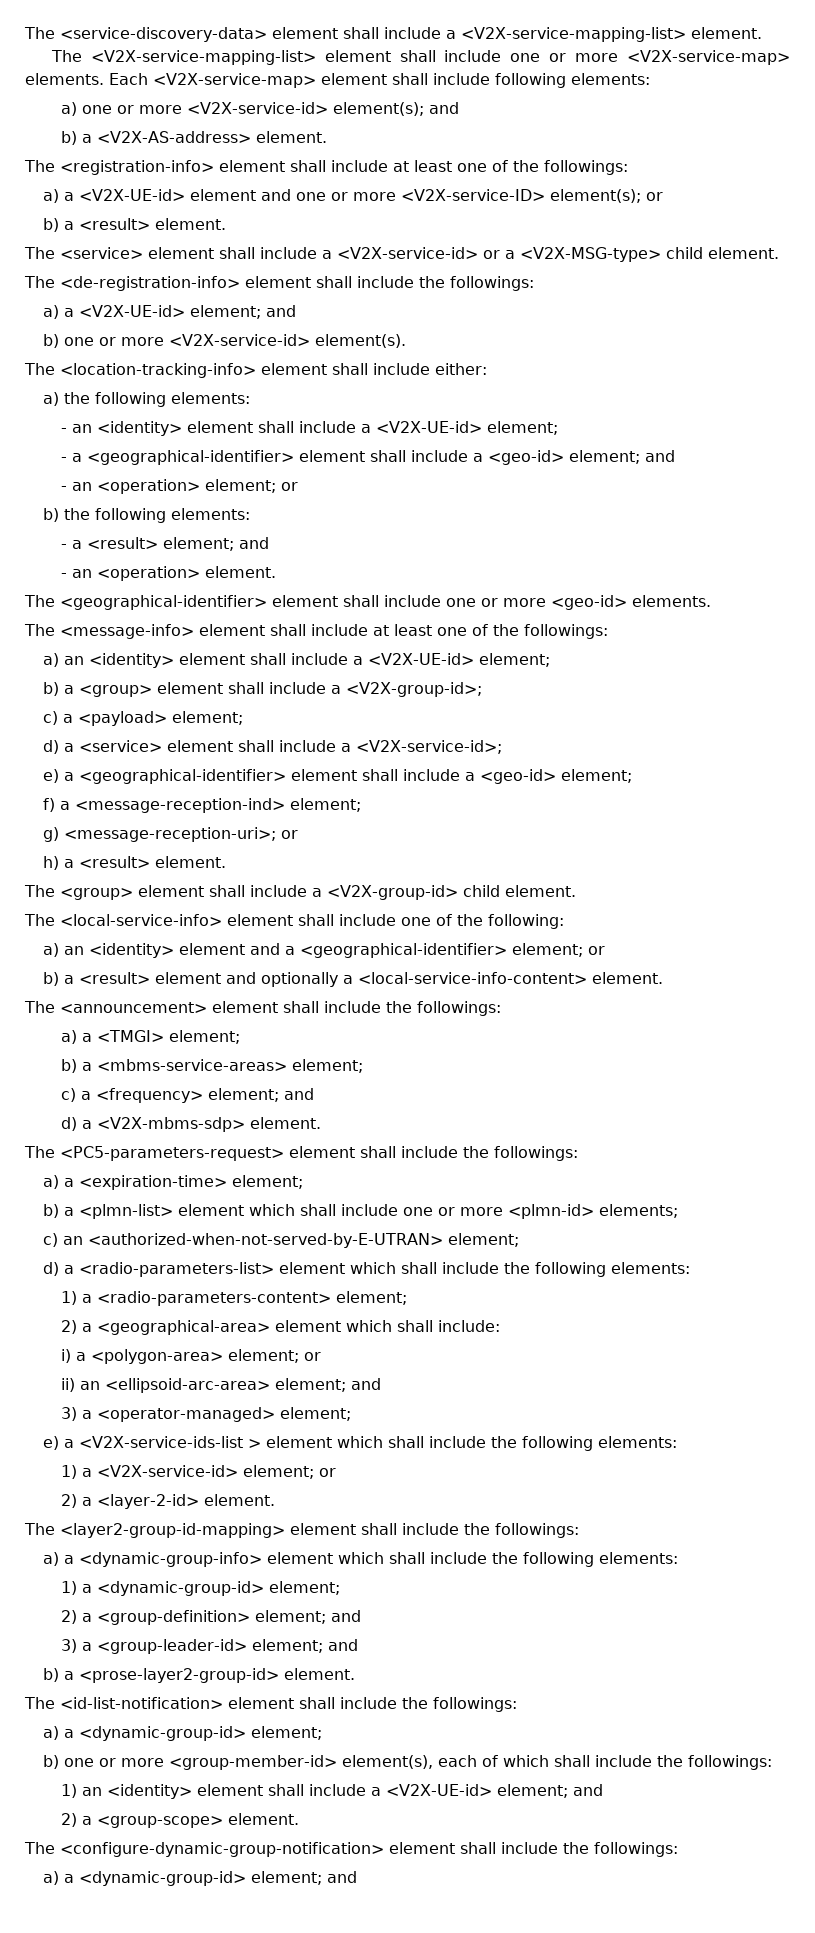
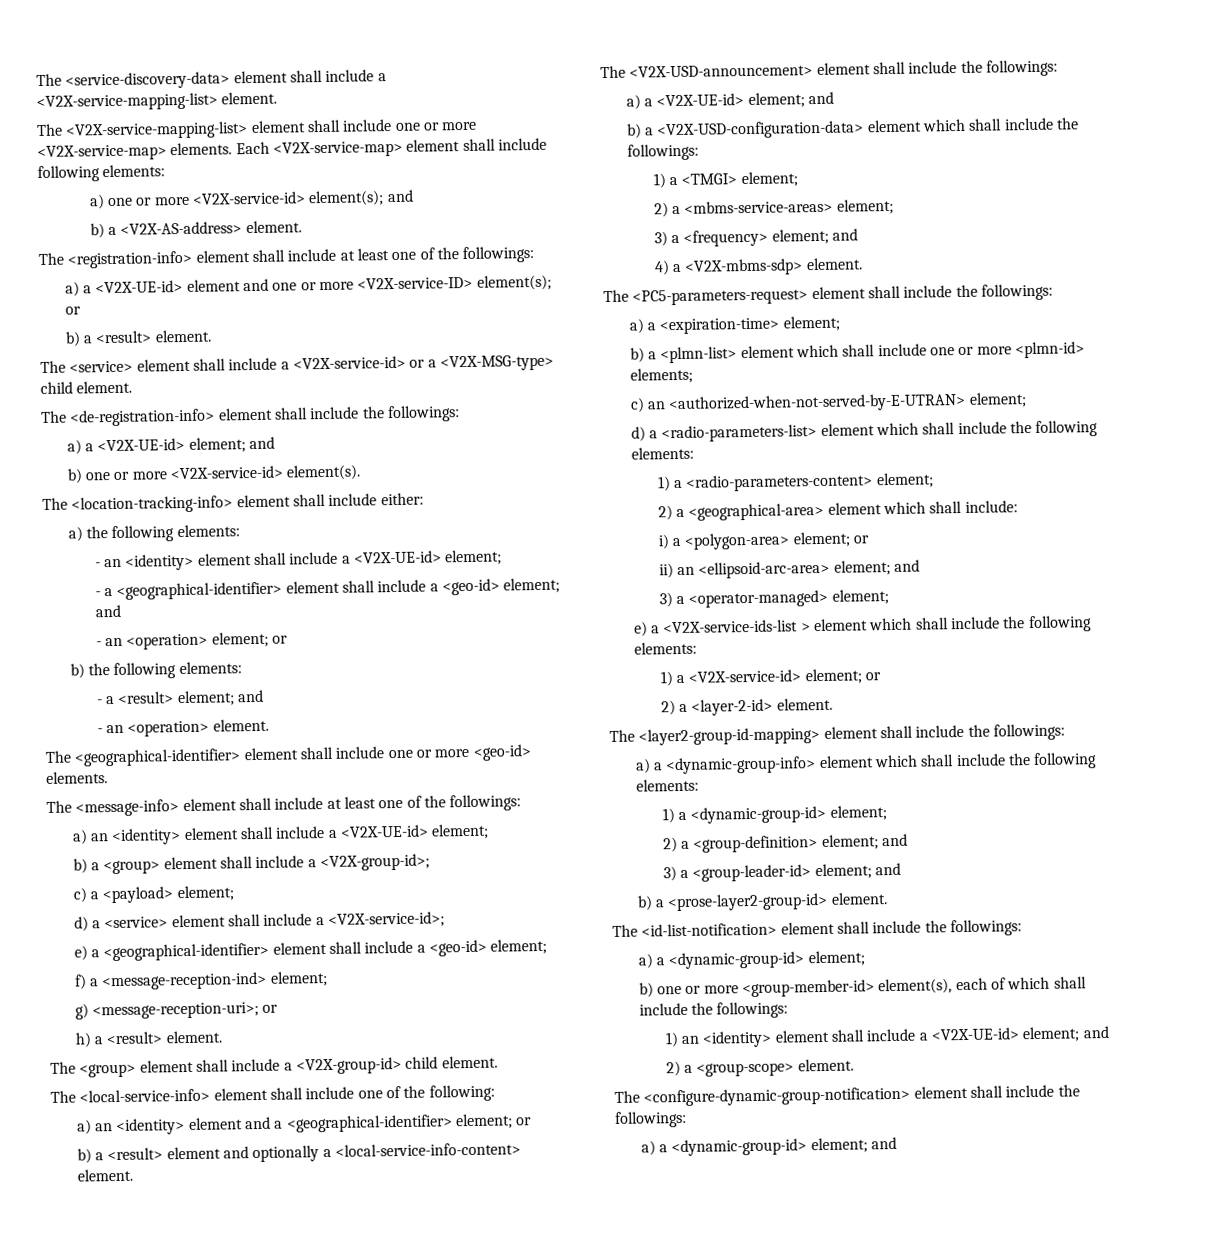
[60,1001,501,1016] [61,1030,93,1044] <announcement> element shall include the followings: // a) a -> [629,59,1058,78] [625,91,835,110] [626,117,1080,140] [626,143,699,161] [652,173,678,189] <V2X-USD-announcement> element shall include the followings: // a) a <V2X-UE-id> element; and // b) a <V2X-USD-configuration-data> element which shall include the followings: // 1) a
[61,1059,78,1073] b) -> [653,202,669,218] 2)
[61,1088,77,1102] c) -> [653,231,668,247] 3)
[61,1117,78,1131] d) -> [653,260,670,276] 4)

